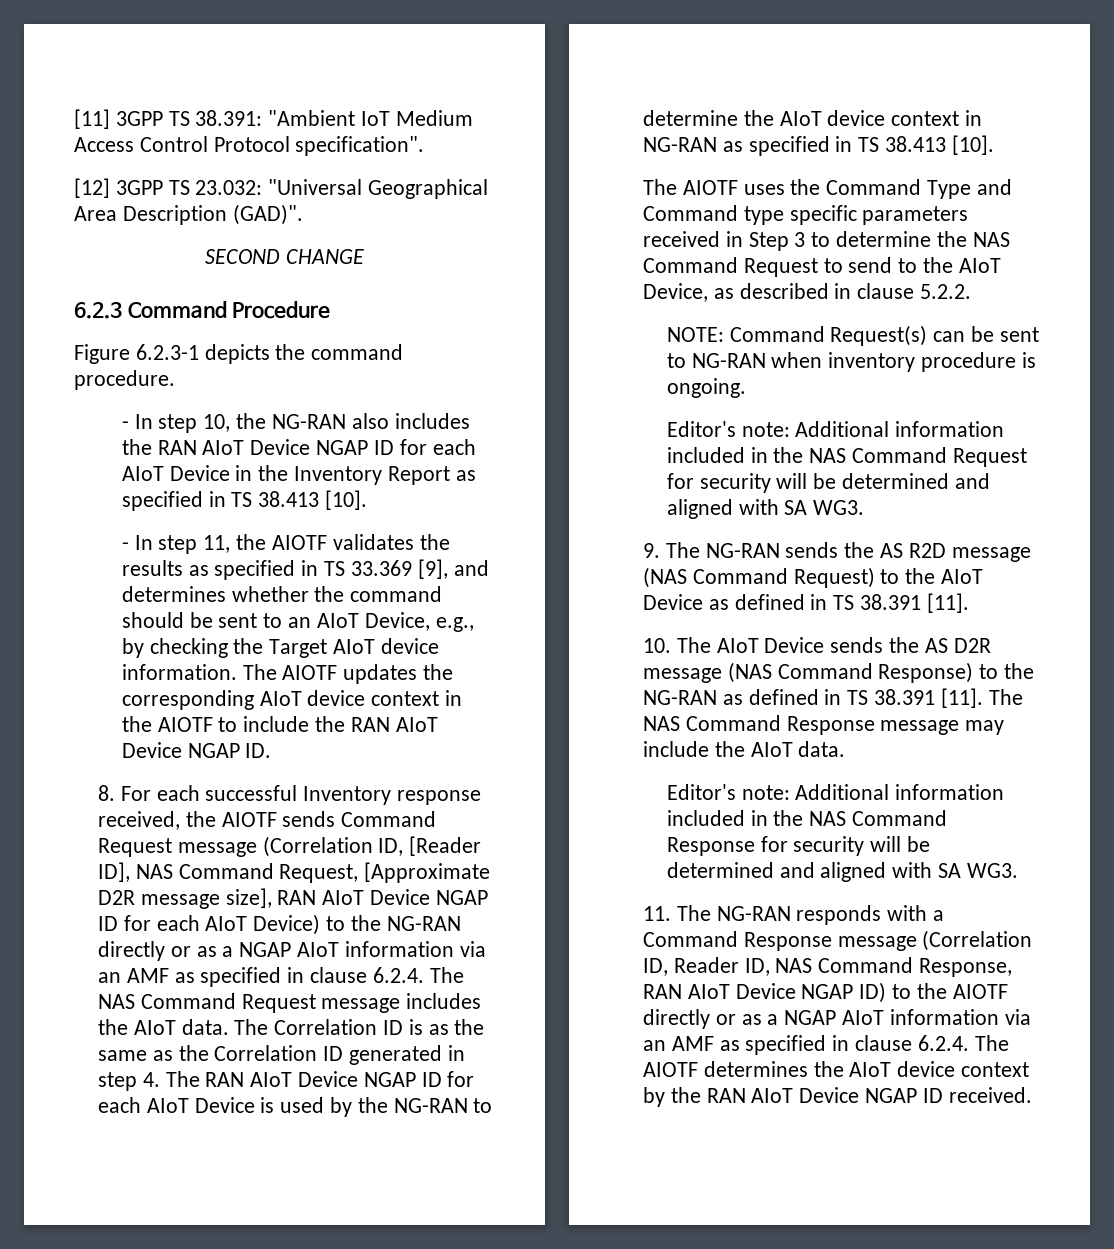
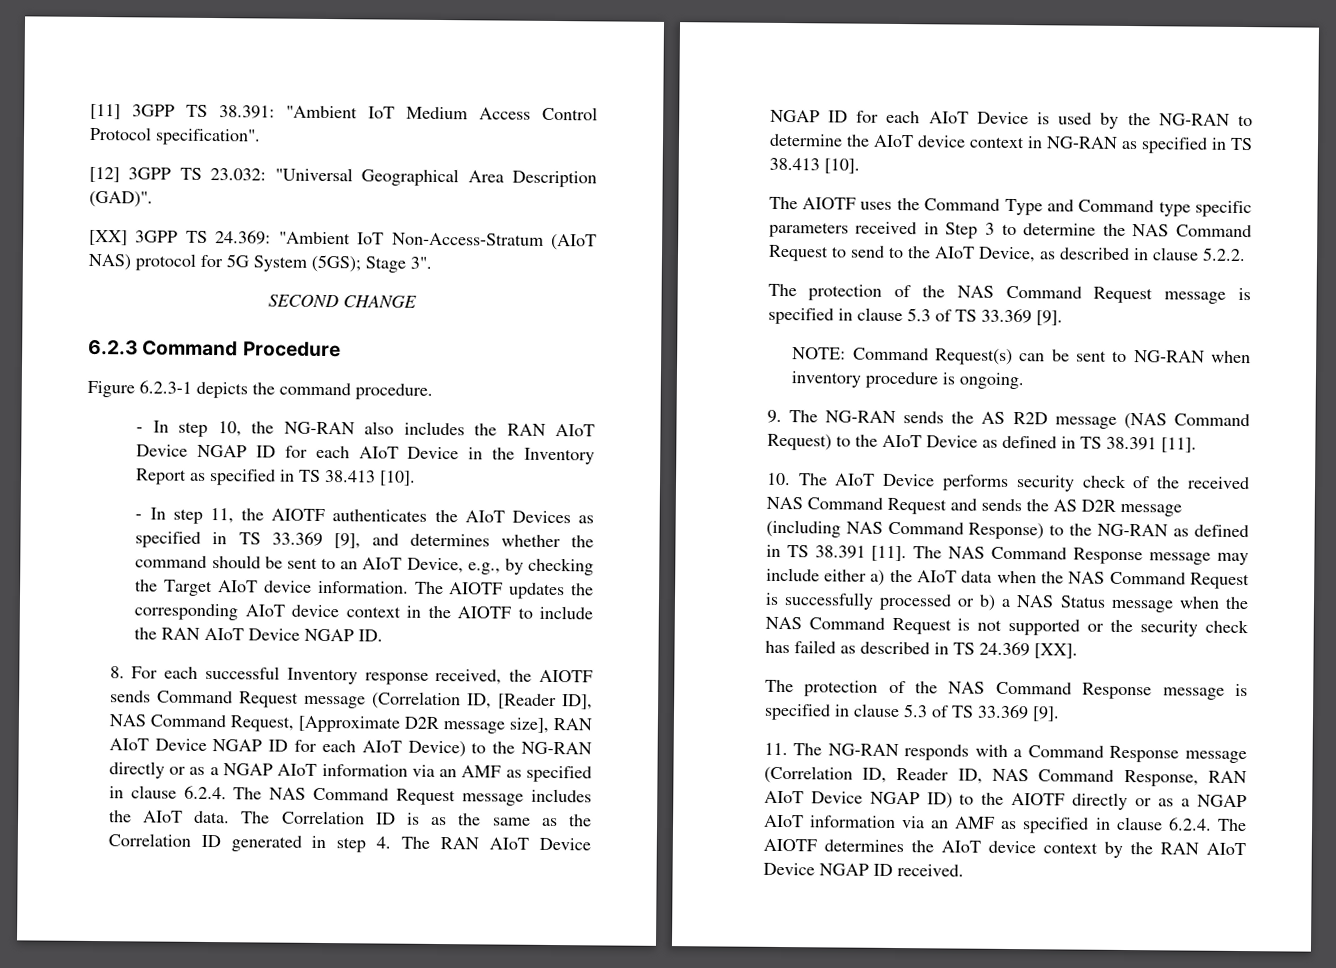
(303, 214) none -> [89,229,597,251] [88,253,432,273] // [XX] 3GPP TS 24.369: "Ambient IoT Non-Access-Stratum (AIoT NAS) protocol for 5G System (5GS); Stage 3".
[332,534,450,550] [121,560,183,576] validates the results -> [332,509,571,524] authenticates the AIoT Devices
(971, 291) none -> [767,283,1251,304] [767,307,1063,326] // The protection of the NAS Command Request message is specified in clause 5.3 of TS 33.369 [9].
[666,421,1005,437] [666,447,1027,467] [666,473,990,493] [666,499,865,519] // Editor's note: Additional information included in the NAS Command Request for security will be determined and aligned with SA WG3. -> (1025, 381) none
(825, 645) none -> [941,474,1250,492] [765,496,977,515] performs security check of the received NAS Command Request and
[727,662,772,683] (NAS -> [765,519,883,538] (including NAS
[714,741,846,757] [666,784,1005,800] [666,810,948,826] [666,836,931,856] [666,862,1018,882] the AIoT data. // Editor's note: Additional information included in the NAS Command Response for security will be determined and aligned with SA WG3. -> [824,569,1250,590] [764,592,1249,613] [764,616,1249,637] [764,640,1078,659] [764,679,1248,700] [763,703,1060,722] either a) the AIoT data when the NAS Command Request is successfully processed or b) a NAS Status message when the NAS Command Request is not supported or the security check has failed as described in TS 24.369 [XX]. // The protection of the NAS Command Response message is specified in clause 5.3 of TS 33.369 [9].

